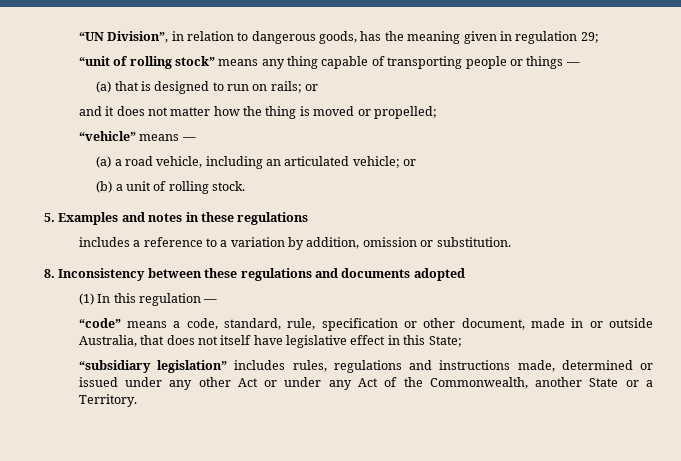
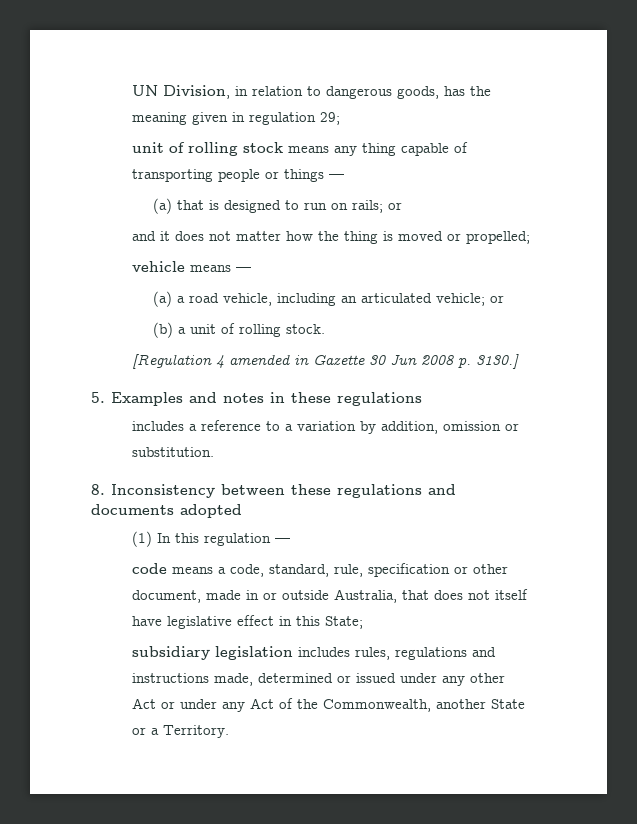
[78,31,169,43] “UN Division”, -> [132,85,231,99] UN Division,
[78,56,215,69] “unit of rolling stock” -> [132,142,284,156] unit of rolling stock
[78,131,136,141] “vehicle” -> [132,261,186,272] vehicle
(246, 186) none -> [132,354,520,369] // [Regulation 4 amended in Gazette 30 Jun 2008 p. 3130.]
[78,318,121,328] “code” -> [132,563,168,574] code
[78,360,228,373] “subsidiary legislation” -> [132,646,294,660] subsidiary legislation

